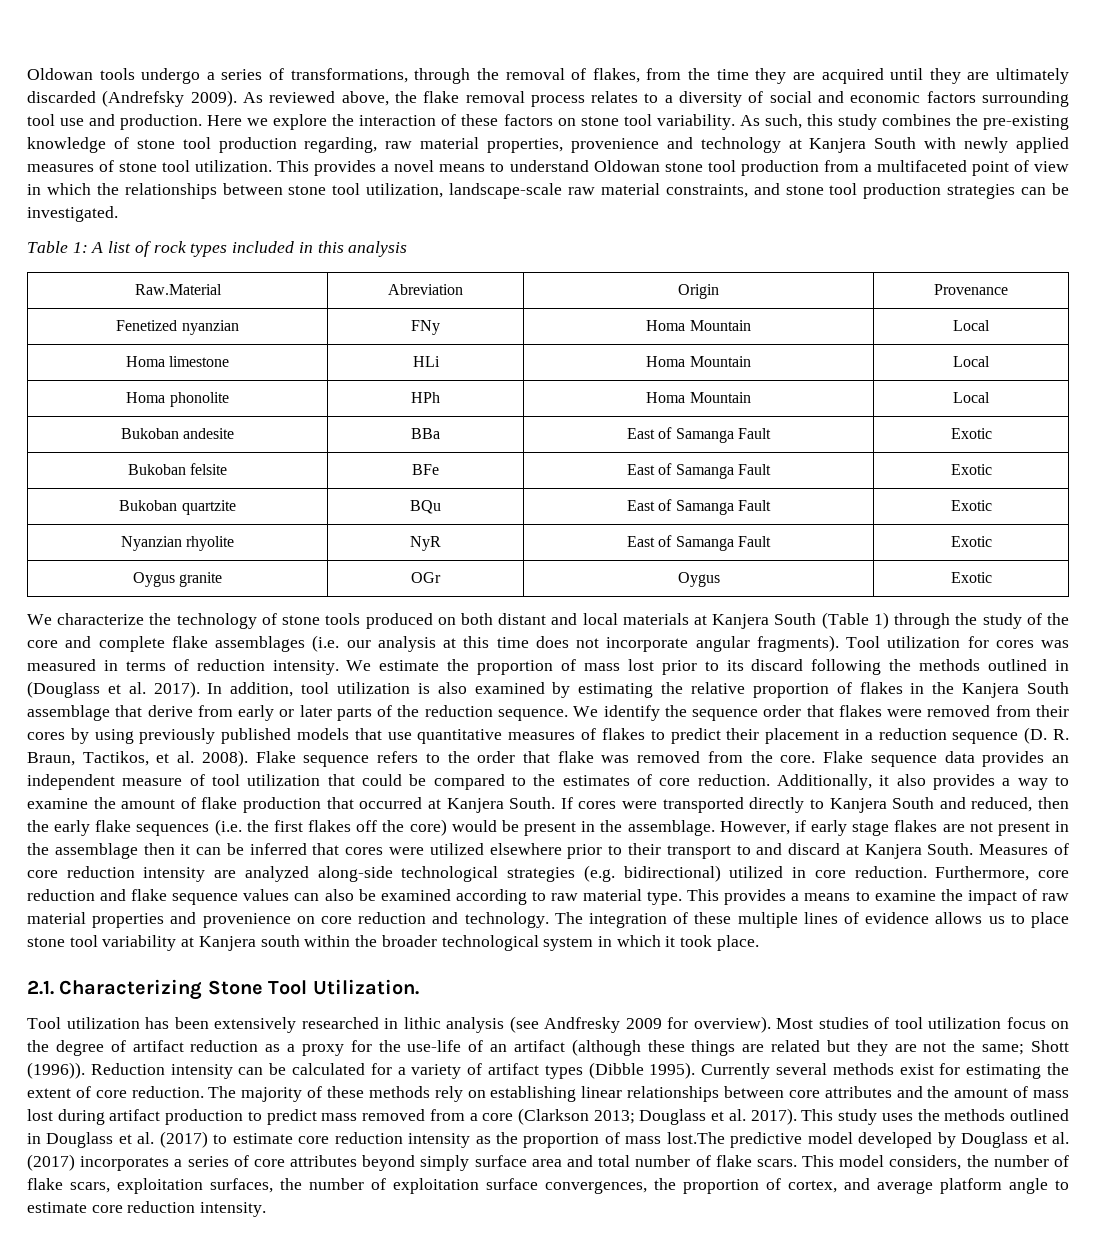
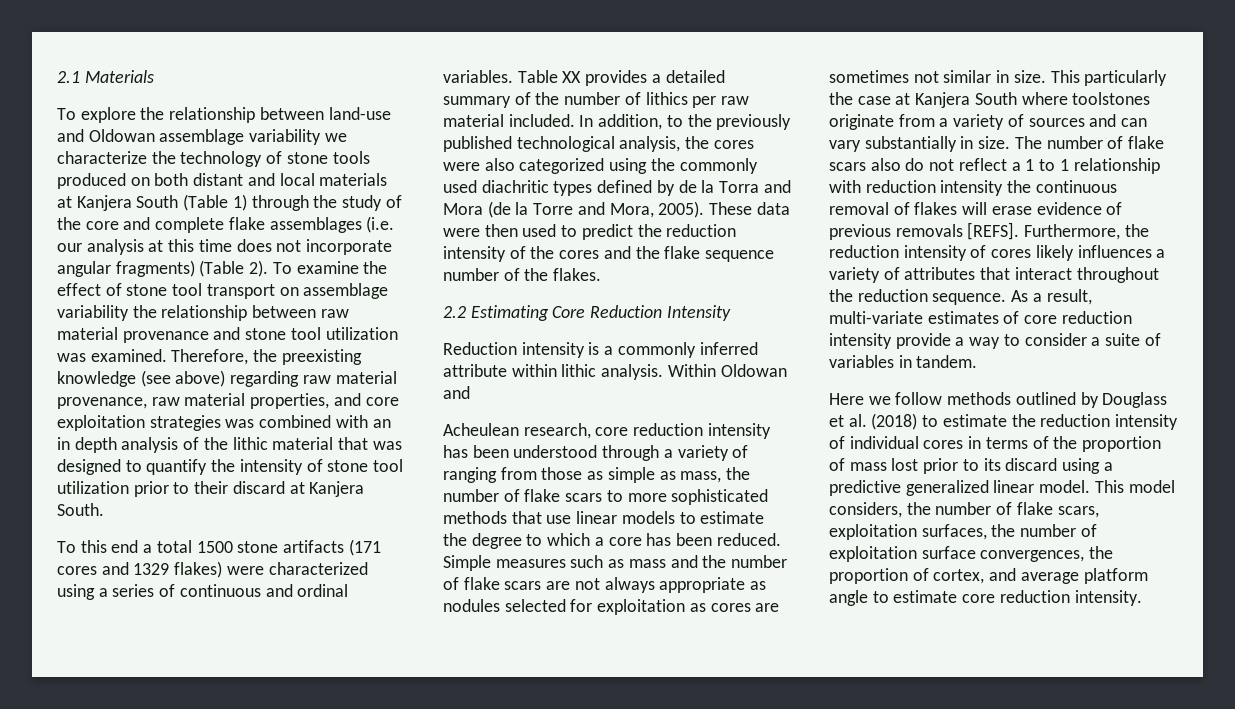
[27,68,1069,84] [27,90,1069,107] [27,114,1069,130] [27,137,1069,153] [27,160,1069,176] [27,183,1070,199] [27,206,118,222] [27,241,408,257] [134,284,222,295] [388,284,463,295] [678,284,719,299] [934,284,1008,295] [116,320,239,335] [411,320,440,335] [646,320,751,331] [953,320,990,331] [125,356,230,367] [412,356,440,367] [646,356,751,367] [953,356,990,367] [126,392,229,407] [411,392,440,403] [646,392,751,403] [953,392,990,403] [120,428,235,439] [411,428,440,439] [627,427,771,443] [950,428,992,439] [127,463,228,475] [412,464,439,475] [627,463,771,479] [950,464,992,475] [119,500,236,515] [410,500,441,514] [627,499,771,515] [950,500,992,511] [120,536,235,551] [410,536,441,551] [627,535,771,551] [950,536,992,547] [132,572,223,587] [411,572,441,583] [677,572,720,587] [950,572,992,583] [27,614,52,625] Oldowan tools undergo a series of transformations, through the removal of flakes, from the time they are acquired until they are ultimately discarded (Andrefsky 2009). As reviewed above, the flake removal process relates to a diversity of social and economic factors surrounding tool use and production. Here we explore the interaction of these factors on stone tool variability. As such, this study combines the pre-existing knowledge of stone tool production regarding, raw material properties, provenience and technology at Kanjera South with newly applied measures of stone tool utilization. This provides a novel means to understand Oldowan stone tool production from a multifaceted point of view in which the relationships between stone tool utilization, landscape-scale raw material constraints, and stone tool production strategies can be investigated. // Table 1: A list of rock types included in this analysis // Raw.Material | Abreviation | Origin | Provenance // Fenetized nyanzian | FNy | Homa Mountain | Local // Homa limestone | HLi | Homa Mountain | Local // Homa phonolite | HPh | Homa Mountain | Local // Bukoban andesite | BBa | East of Samanga Fault | Exotic // Bukoban felsite | BFe | East of Samanga Fault | Exotic // Bukoban quartzite | BQu | East of Samanga Fault | Exotic // Nyanzian rhyolite | NyR | East of Samanga Fault | Exotic // Oygus granite | OGr | Oygus | Exotic // We -> [57,70,154,83] [57,107,391,123] [57,129,347,145] 2.1 Materials // To explore the relationship between land-use and Oldowan assemblage variability we
[756,635,1069,652] [27,659,440,675] fragments). Tool utilization for cores was measured in terms of reduction intensity. We estimate -> [115,260,388,277] [57,283,389,299] [57,305,349,321] [57,327,398,343] [57,349,362,365] [57,370,397,387] [57,393,399,409] [57,415,391,431] [57,437,402,453] [57,459,404,475] [57,481,365,497] [57,503,104,516] [57,539,381,556] [57,561,368,578] [57,584,349,600] [443,70,725,86] [443,92,750,108] [443,114,792,130] [443,136,754,152] [443,158,758,174] [443,180,791,196] [443,201,790,218] [443,224,737,240] [443,246,775,262] [443,268,602,281] [443,305,731,321] [443,342,758,358] [443,364,787,380] [443,386,470,399] [443,423,771,439] [443,445,749,461] [443,467,751,483] [443,489,769,505] [443,511,765,524] [443,533,781,549] [443,555,788,571] [443,577,767,593] [443,599,780,615] [829,70,1168,86] [829,92,1151,108] [829,114,1148,130] [829,136,1165,152] [829,158,1160,174] [829,180,1117,196] [829,202,1123,215] [829,222,1149,240] [829,245,1166,261] [829,267,1159,283] [829,289,1092,305] [829,311,1132,324] [829,333,1161,349] [829,355,978,368] [829,392,1168,408] [829,413,1179,430] [829,436,1049,449] fragments) (Table 2). To examine the effect of stone tool transport on assemblage variability the relationship between raw material provenance and stone tool utilization was examined. Therefore, the preexisting knowledge (see above) regarding raw material provenance, raw material properties, and core exploitation strategies was combined with an in depth analysis of the lithic material that was designed to quantify the intensity of stone tool utilization prior to their discard at Kanjera South. // To this end a total 1500 stone artifacts (171 cores and 1329 flakes) were characterized using a series of continuous and ordinal variables. Table XX provides a detailed summary of the number of lithics per raw material included. In addition, to the previously published technological analysis, the cores were also categorized using the commonly used diachritic types defined by de la Torra and Mora (de la Torre and Mora, 2005). These data were then used to predict the reduction intensity of the cores and the flake sequence number of the flakes. // 2.2 Estimating Core Reduction Intensity // Reduction intensity is a commonly inferred attribute within lithic analysis. Within Oldowan and // Acheulean research, core reduction intensity has been understood through a variety of ranging from those as simple as mass, the number of flake scars to more sophisticated methods that use linear models to estimate the degree to which a core has been reduced. Simple measures such as mass and the number of flake scars are not always appropriate as nodules selected for exploitation as cores are sometimes not similar in size. This particularly the case at Kanjera South where toolstones originate from a variety of sources and can vary substantially in size. The number of flake scars also do not reflect a 1 to 1 relationship with reduction intensity the continuous removal of flakes will erase evidence of previous removals [REFS]. Furthermore, the reduction intensity of cores likely influences a variety of attributes that interact throughout the reduction sequence. As a result, multi-variate estimates of core reduction intensity provide a way to consider a suite of variables in tandem. // Here we follow methods outlined by Douglass et al. (2018) to estimate the reduction intensity of individual cores in terms of
[811,659,1070,675] [27,681,1070,698] [27,705,1069,721] [27,727,1070,744] [27,750,1070,767] [27,774,1070,790] [27,797,1069,813] [27,819,1069,836] [27,843,1069,859] [27,865,1070,882] [27,889,1069,905] [27,912,1070,928] [27,935,759,951] [27,979,419,1000] [27,1016,1069,1033] [27,1039,1070,1056] [27,1062,1069,1079] [27,1086,1070,1102] [27,1108,1070,1125] [27,1131,1070,1148] [27,1154,797,1171] following the methods outlined in (Douglass et al. 2017). In addition, tool utilization is also examined by estimating the relative proportion of flakes in the Kanjera South assemblage that derive from early or later parts of the reduction sequence. We identify the sequence order that flakes were removed from their cores by using previously published models that use quantitative measures of flakes to predict their placement in a reduction sequence (D. R. Braun, Tactikos, et al. 2008). Flake sequence refers to the order that flake was removed from the core. Flake sequence data provides an independent measure of tool utilization that could be compared to the estimates of core reduction. Additionally, it also provides a way to examine the amount of flake production that occurred at Kanjera South. If cores were transported directly to Kanjera South and reduced, then the early flake sequences (i.e. the first flakes off the core) would be present in the assemblage. However, if early stage flakes are not present in the assemblage then it can be inferred that cores were utilized elsewhere prior to their transport to and discard at Kanjera South. Measures of core reduction intensity are analyzed along-side technological strategies (e.g. bidirectional) utilized in core reduction. Furthermore, core reduction and flake sequence values can also be examined according to raw material type. This provides a means to examine the impact of raw material properties and provenience on core reduction and technology. The integration of these multiple lines of evidence allows us to place stone tool variability at Kanjera south within the broader technological system in which it took place. // 2.1. Characterizing Stone Tool Utilization. // Tool utilization has been extensively researched in lithic analysis (see Andfresky 2009 for overview). Most studies of tool utilization focus on the degree of artifact reduction as a proxy for the use-life of an artifact (although these things are related but they are not the same; Shott (1996)). Reduction intensity can be calculated for a variety of artifact types (Dibble 1995). Currently several methods exist for estimating the extent of core reduction. The majority of these methods rely on establishing linear relationships between core attributes and the amount of mass lost during artifact production to predict mass removed from a core (Clarkson 2013; Douglass et al. 2017). This study uses the methods outlined in Douglass et al. (2017) to estimate core reduction intensity as the proportion of mass lost.The predictive model developed by Douglass et al. (2017) incorporates a series of core attributes beyond simply surface area and total number of flake scars. -> [1062,458,1113,474] [829,480,1091,496] using a predictive generalized linear model.

